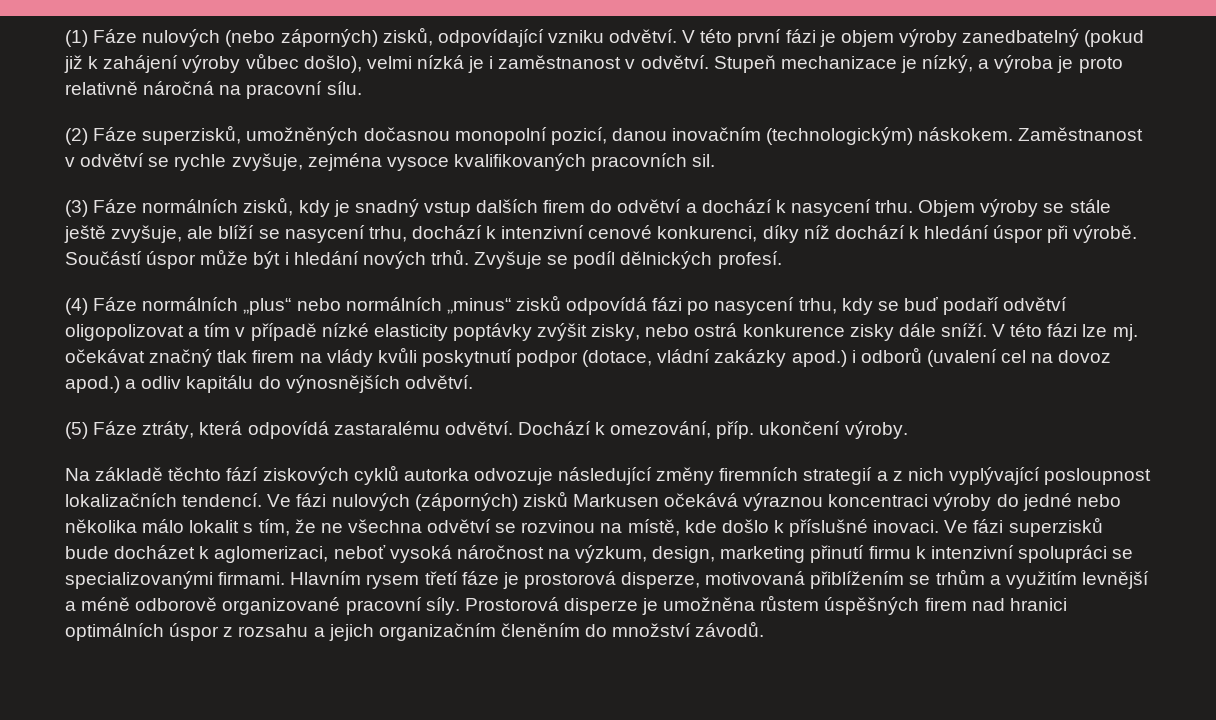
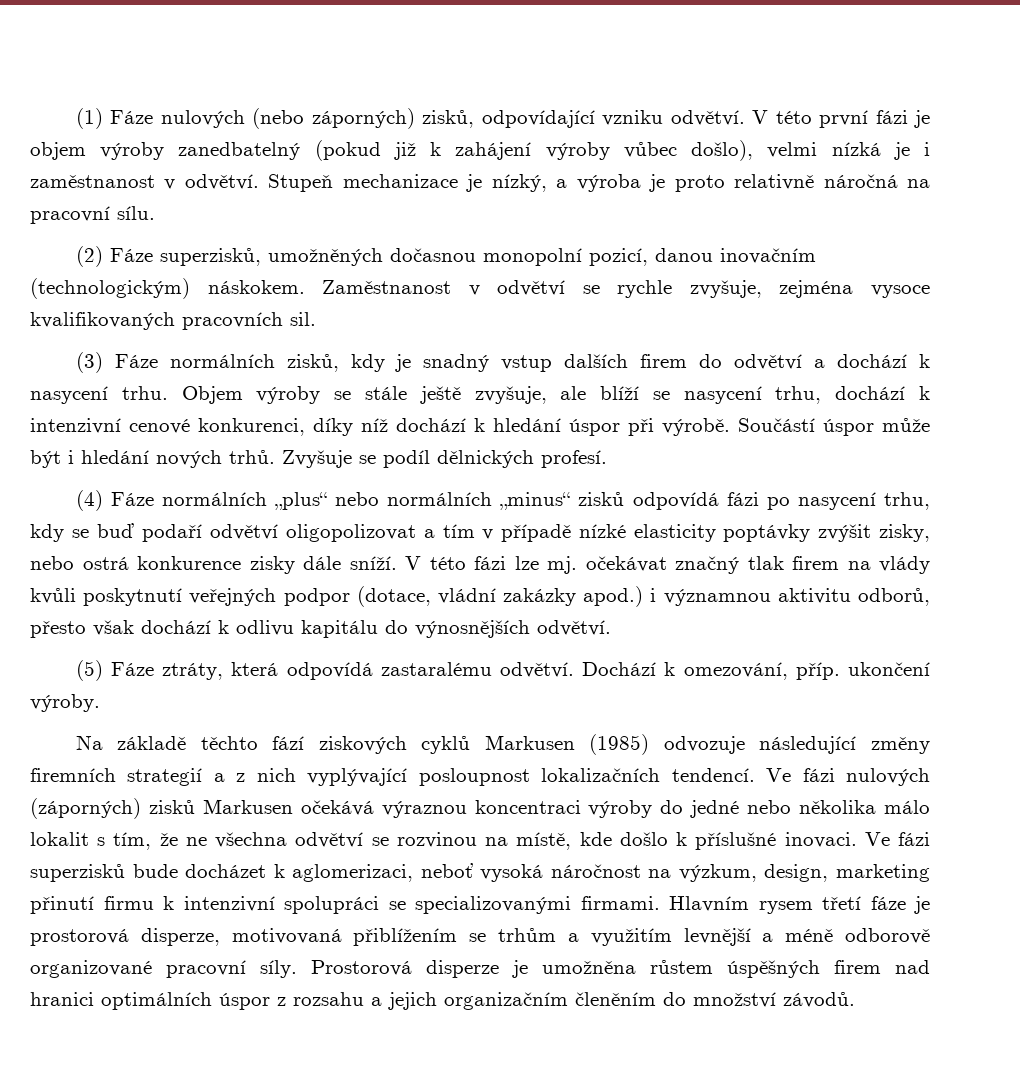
(512, 358) none -> [189,588,277,606] veřejných
[860,347,1112,367] [65,376,182,393] odborů (uvalení cel na dovoz apod.) a odliv -> [663,588,930,606] [30,620,294,638] významnou aktivitu odborů, přesto však dochází k odlivu
[403,468,469,481] autorka -> [484,734,650,755] Markusen (1985)

